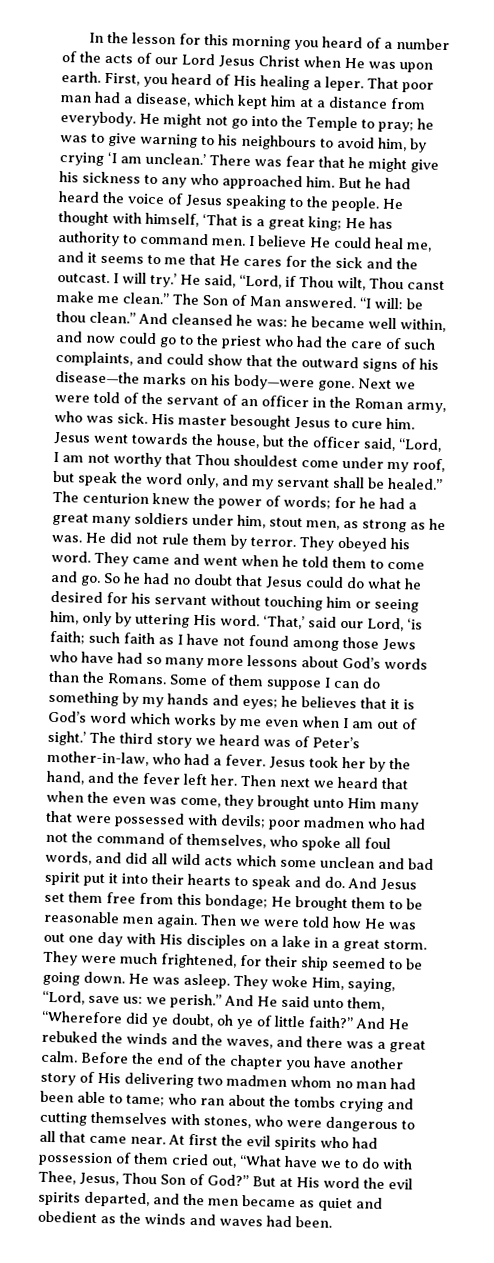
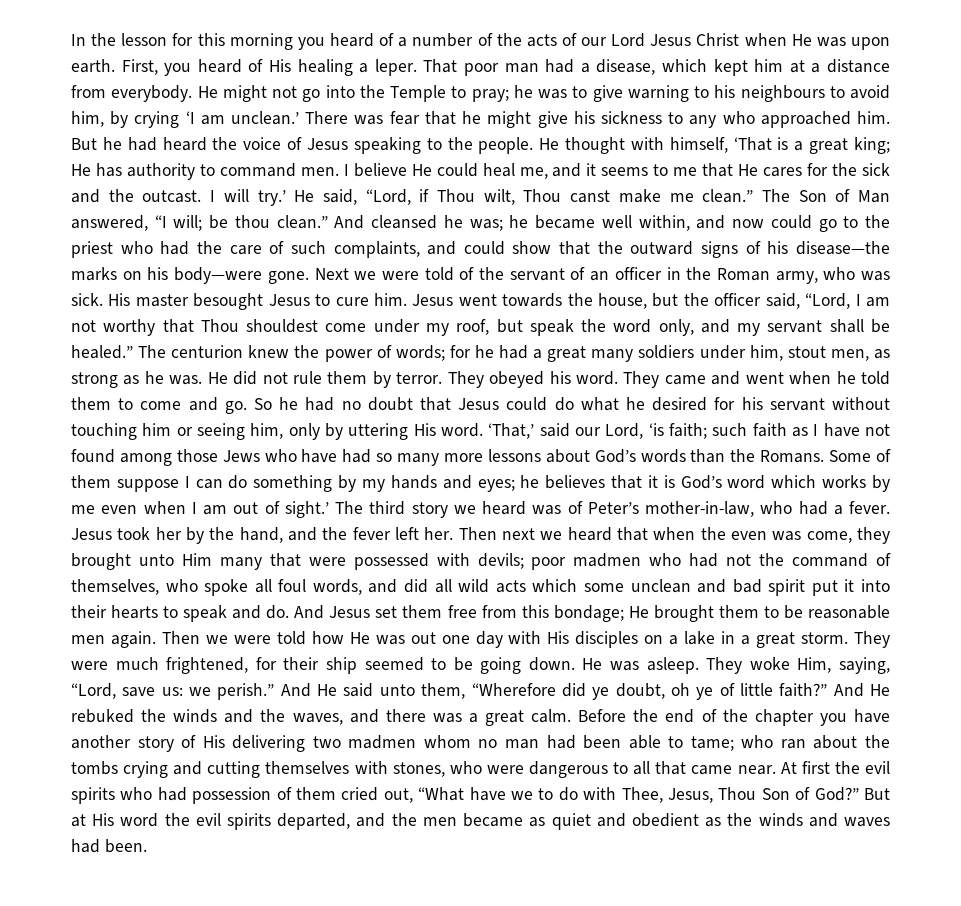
[284,295,403,310] answered. “I will: -> [71,215,203,231] answered, “I will;
[256,319,288,327] was: -> [469,219,503,231] was;

